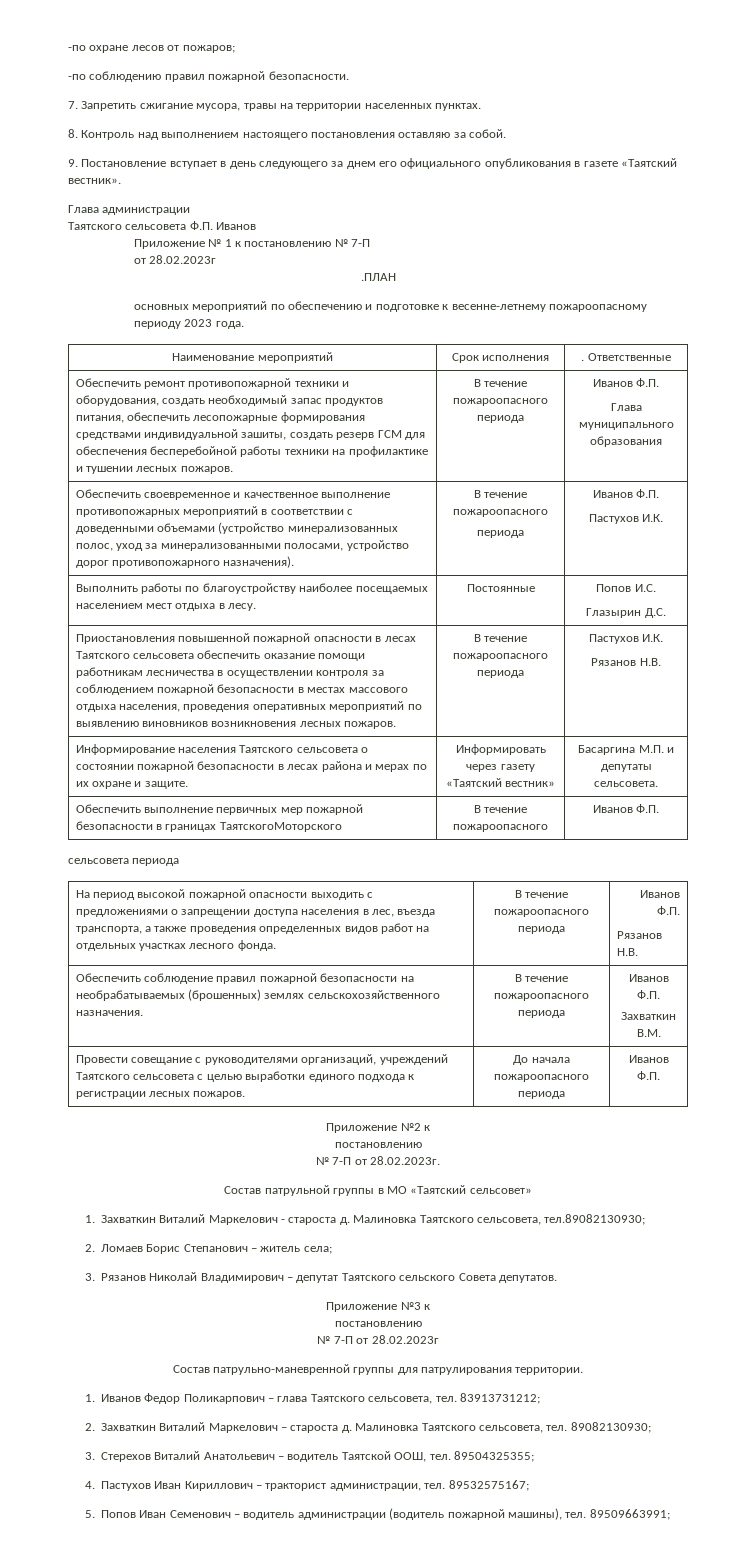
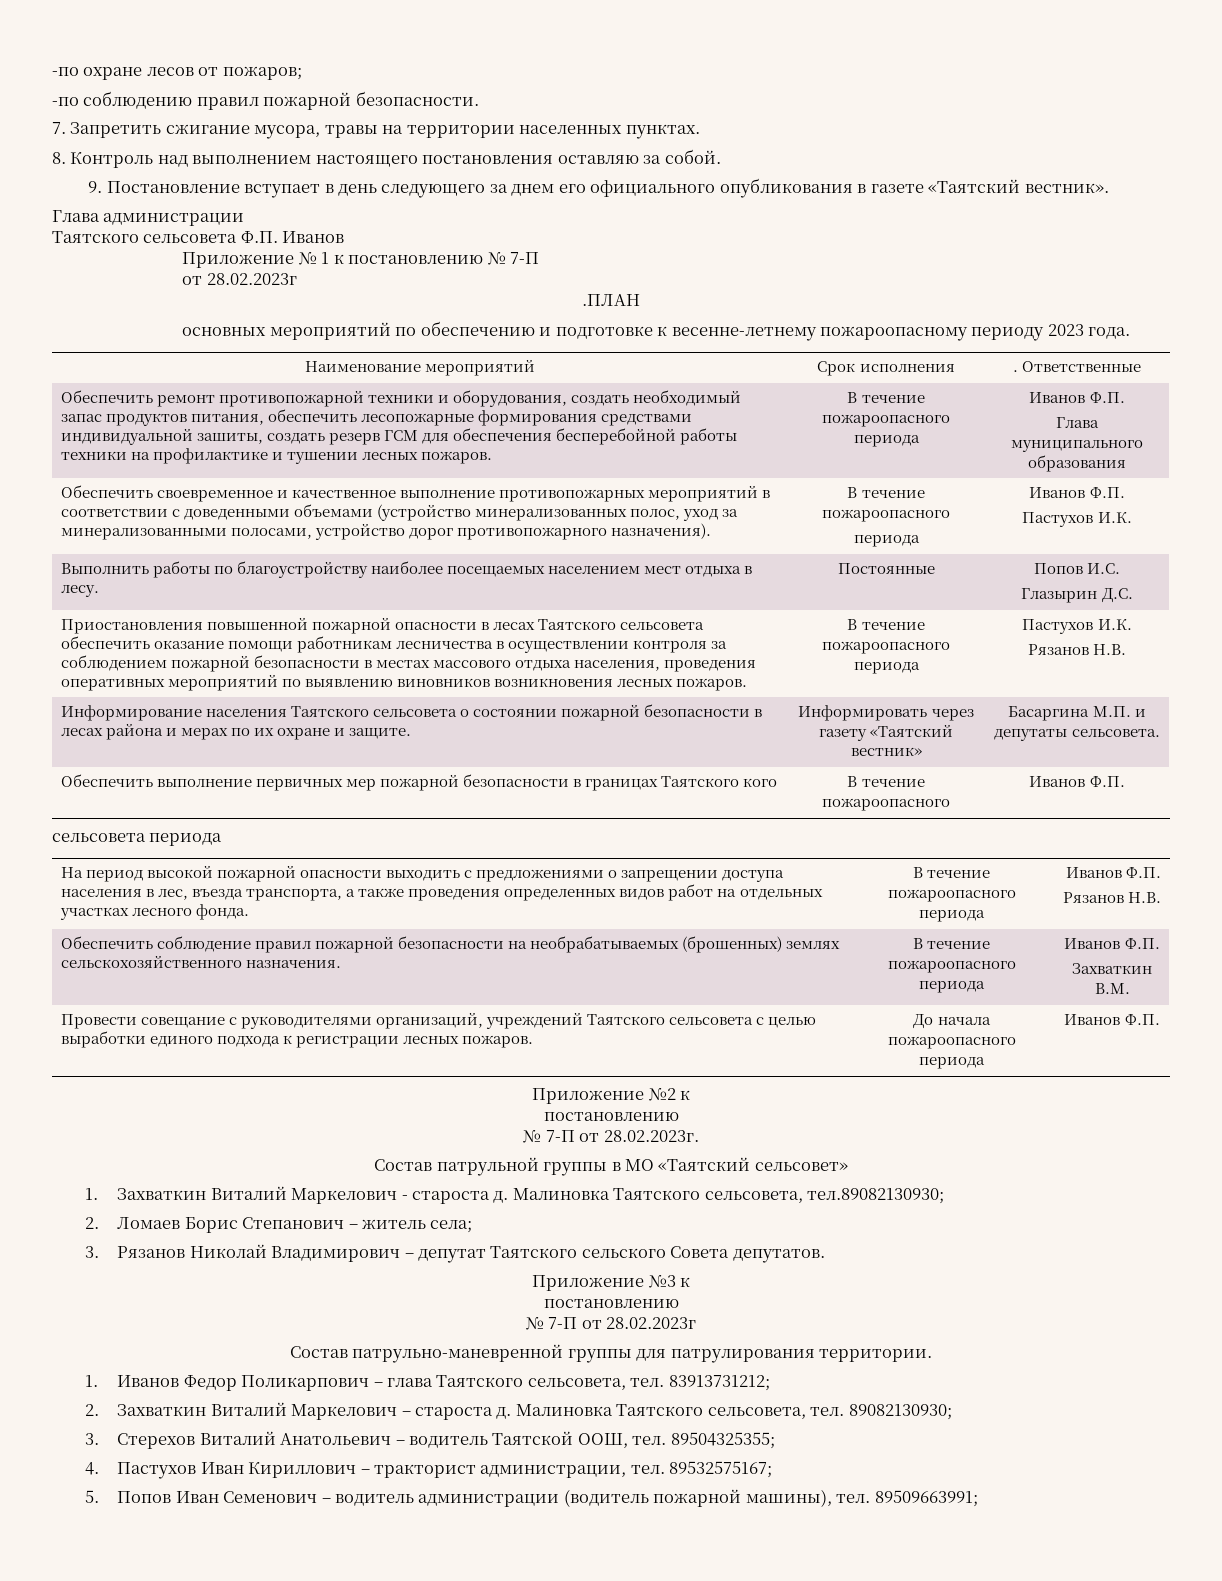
[219,822,342,832] ТаятскогоМоторского -> [661,776,778,787] Таятского кого

